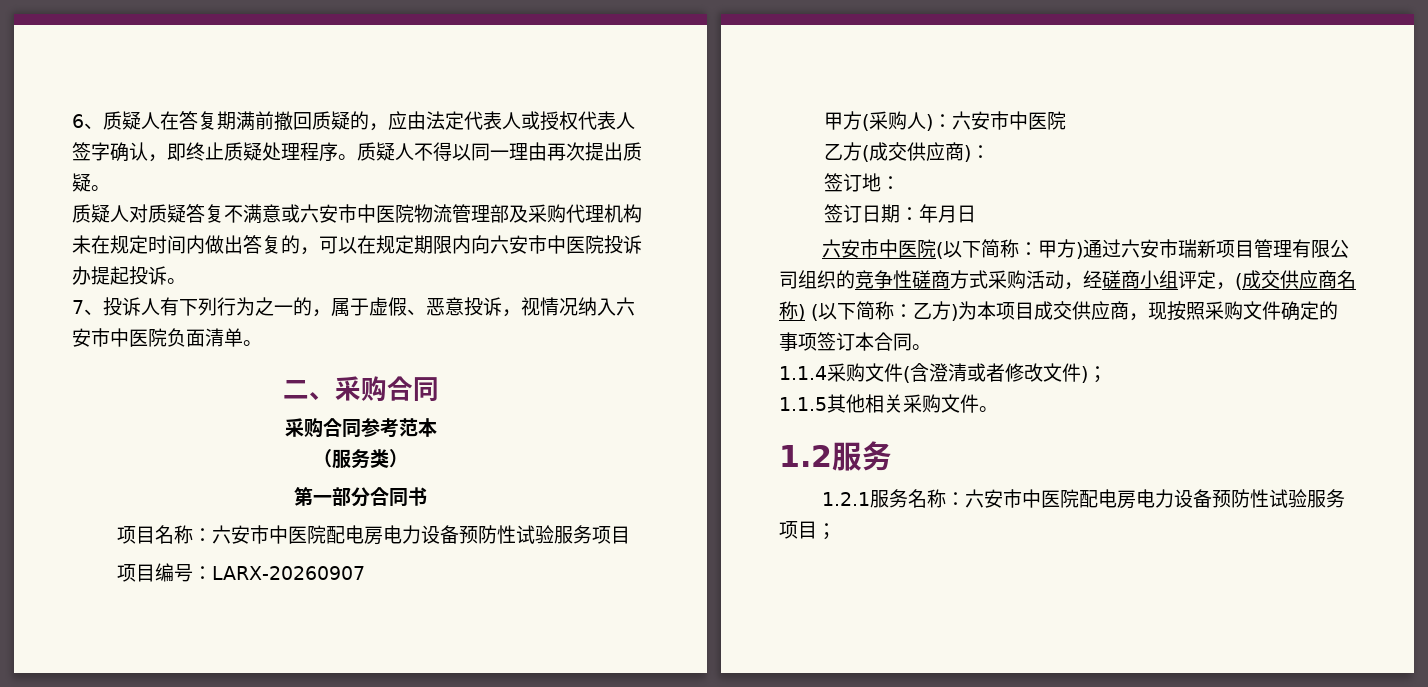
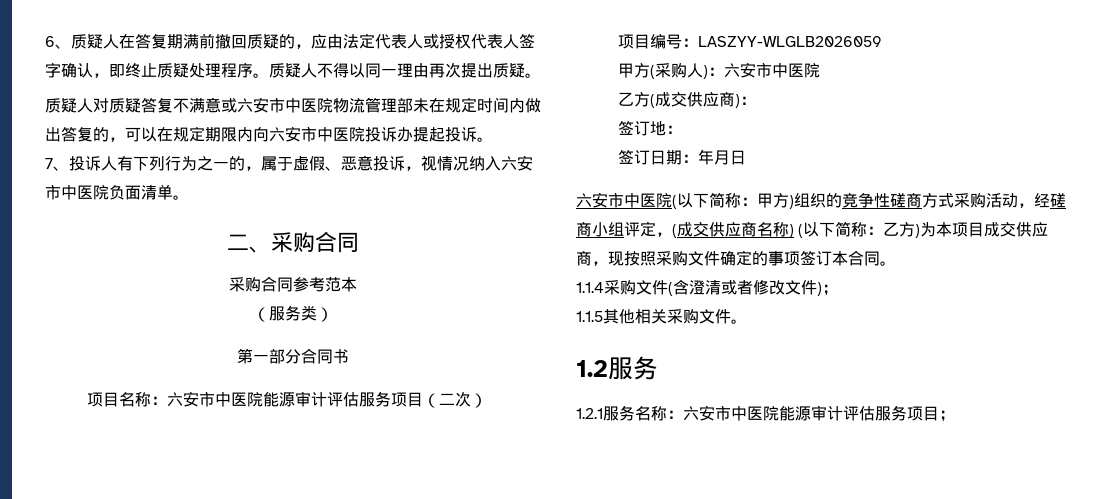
[509,204,642,223] 及采购代理机构 -> (413, 105) none
[326,525,631,545] 配电房电力设备预防性试验服务项目 -> [263,391,488,408] 能源审计评估服务项目（二次）
[212,566,366,580] LARX-20260907 -> [698,36,883,47] LASZYY-WLGLB2026059
[1083,239,1350,258] [779,271,798,289] 通过六安市瑞新项目管理有限公司 -> (794, 202) none
[1079,489,1308,509] 配电房电力设备预防性试验 -> [779,405,875,421] 能源审计评估

